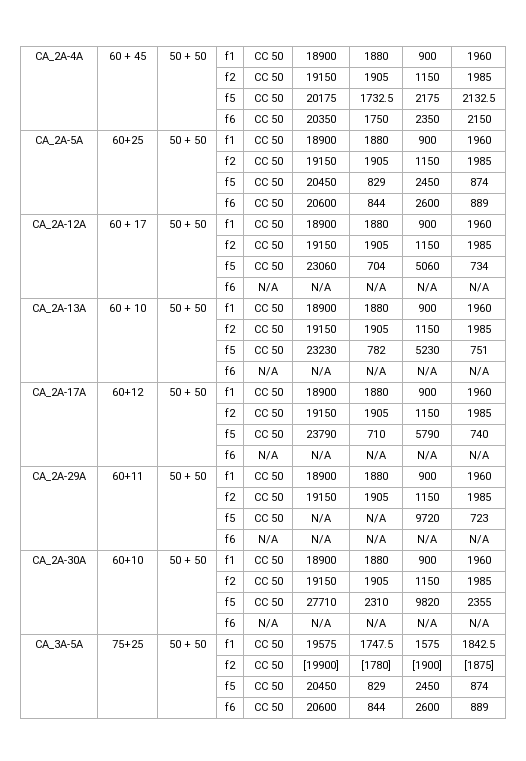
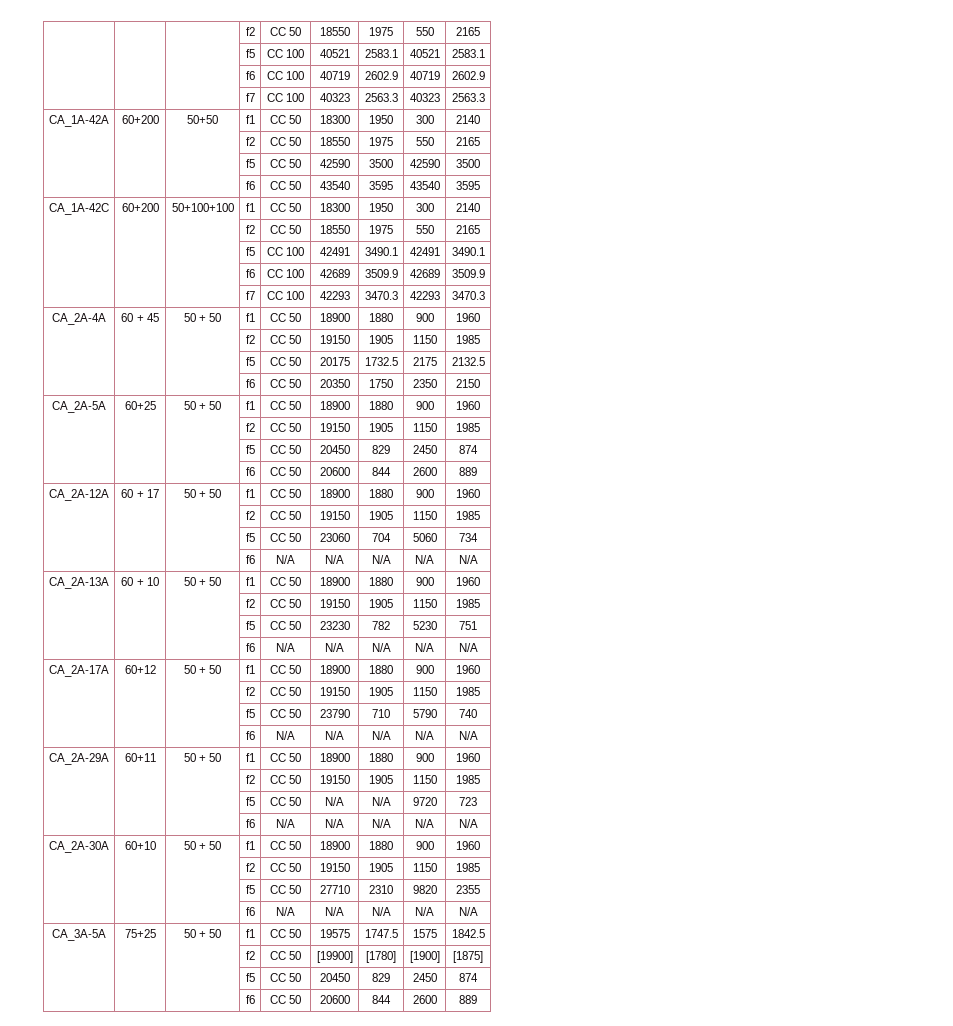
(35, 56) none -> [245,27,255,36] [269,27,302,36] [319,27,350,36] [369,27,393,36] [415,27,434,36] [456,27,480,36] [245,49,255,58] [266,49,305,58] [319,49,350,58] [364,49,398,58] [409,49,440,58] [451,49,485,58] [245,71,255,80] [266,71,305,80] [319,71,350,80] [364,71,398,80] [409,71,440,80] [451,71,485,80] [245,93,255,102] [266,93,305,102] [319,93,350,102] [364,93,398,102] [409,93,440,102] [451,93,485,102] [49,115,109,127] [121,115,159,124] [187,115,218,124] [245,115,255,124] [269,115,302,124] [319,115,350,124] [369,115,393,124] [415,115,434,124] [456,115,480,124] [245,137,255,146] [269,137,302,146] [319,137,350,146] [369,137,393,146] [415,137,434,146] [456,137,480,146] [245,159,255,168] [269,159,302,168] [319,159,350,168] [369,159,393,168] [409,159,440,168] [456,159,480,168] [245,181,255,190] [269,181,302,190] [319,181,350,190] [369,181,393,190] [409,181,440,190] [456,181,480,190] [49,203,109,215] [121,203,159,212] [171,203,234,212] [245,203,255,212] [269,203,302,212] [319,203,350,212] [369,203,393,212] [415,203,434,212] [456,203,480,212] [245,225,255,234] [269,225,302,234] [319,225,350,234] [369,225,393,234] [415,225,434,234] [456,225,480,234] [245,247,255,256] [266,247,305,256] [319,247,350,256] [364,247,398,256] [409,247,440,256] [451,247,485,256] [245,269,255,278] [266,269,305,278] [319,269,350,278] [364,269,398,278] [409,269,440,278] [451,269,485,278] [245,291,255,300] [266,291,305,300] [319,291,350,300] [364,291,398,300] [409,291,440,300] [451,291,485,300] | | | f2 | CC 50 | 18550 | 1975 | 550 | 2165 // | | | f5 | CC 100 | 40521 | 2583.1 | 40521 | 2583.1 // | | | f6 | CC 100 | 40719 | 2602.9 | 40719 | 2602.9 // | | | f7 | CC 100 | 40323 | 2563.3 | 40323 | 2563.3 // CA_1A-42A | 60+200 | 50+50 | f1 | CC 50 | 18300 | 1950 | 300 | 2140 // | | | f2 | CC 50 | 18550 | 1975 | 550 | 2165 // | | | f5 | CC 50 | 42590 | 3500 | 42590 | 3500 // | | | f6 | CC 50 | 43540 | 3595 | 43540 | 3595 // CA_1A-42C | 60+200 | 50+100+100 | f1 | CC 50 | 18300 | 1950 | 300 | 2140 // | | | f2 | CC 50 | 18550 | 1975 | 550 | 2165 // | | | f5 | CC 100 | 42491 | 3490.1 | 42491 | 3490.1 // | | | f6 | CC 100 | 42689 | 3509.9 | 42689 | 3509.9 // | | | f7 | CC 100 | 42293 | 3470.3 | 42293 | 3470.3 //

